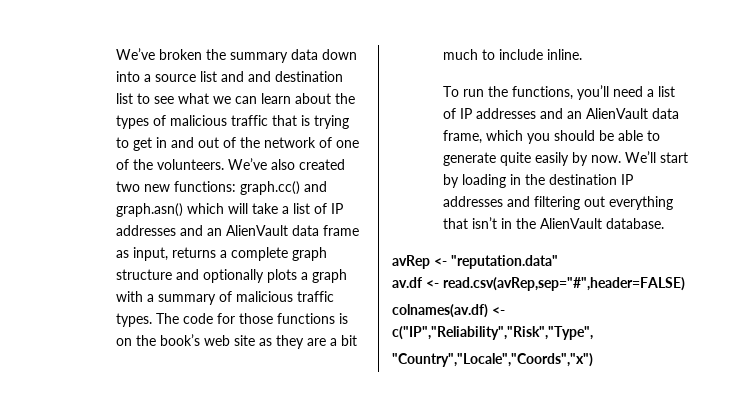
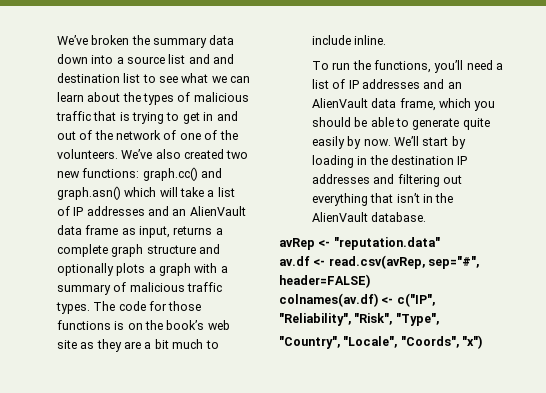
[443,277,685,291] read.csv(avRep,sep="#",header=FALSE) -> [328,255,480,269] [279,274,370,288] read.csv(avRep, sep="#", header=FALSE)
[392,326,593,340] [392,353,593,367] c("IP","Reliability","Risk","Type", // "Country","Locale","Coords","x") -> [396,293,435,307] [279,313,439,326] [279,335,483,349] c("IP", "Reliability", "Risk", "Type", // "Country", "Locale", "Coords", "x")

